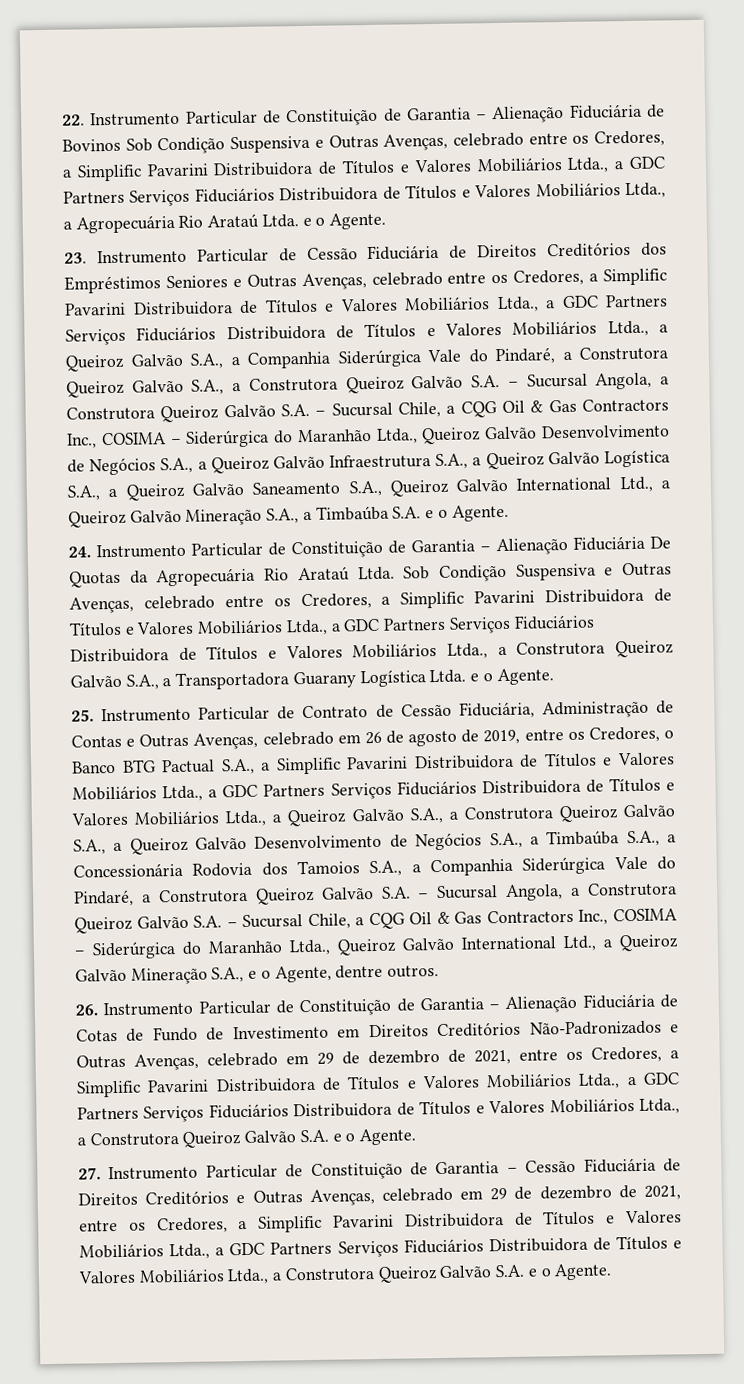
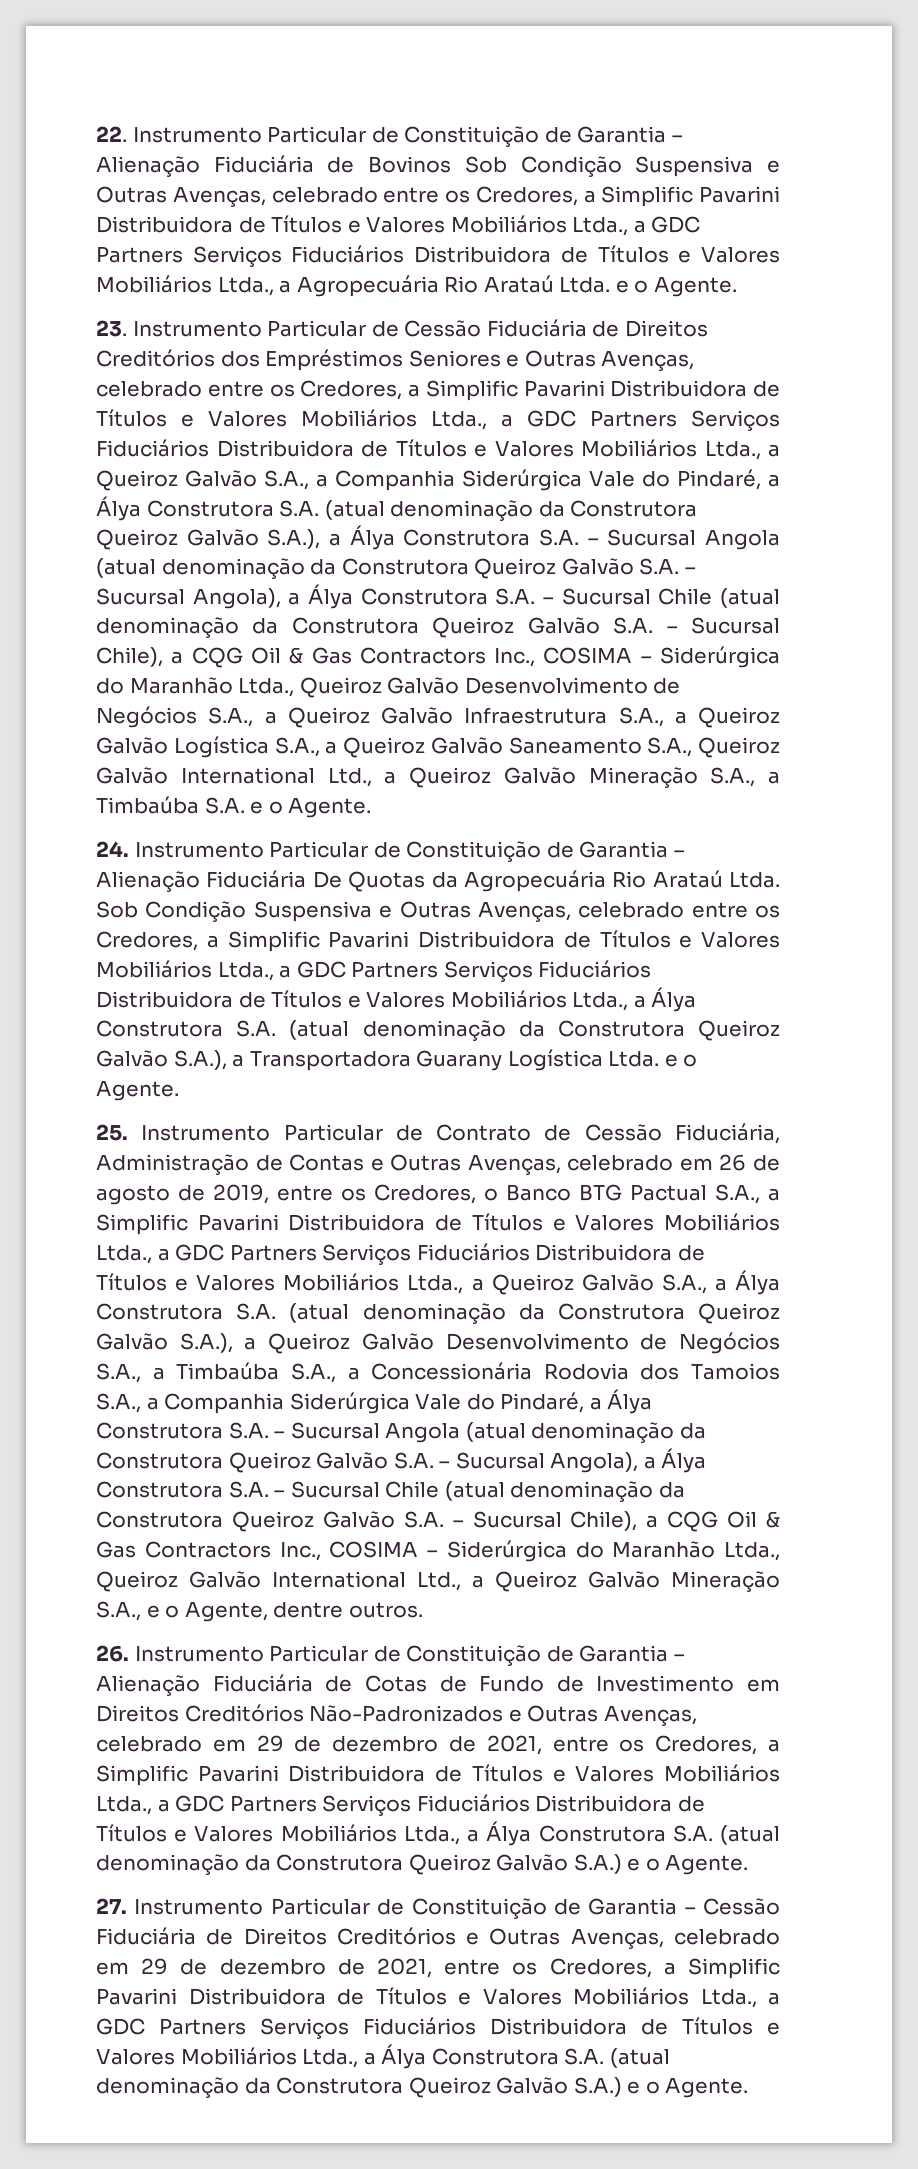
[579,346,668,361] [66,372,670,398] [66,401,441,423] Construtora Queiroz Galvão S.A., a Construtora Queiroz Galvão S.A. – Sucursal Angola, a Construtora Queiroz Galvão S.A. – Sucursal Chile, -> [96,496,698,521] [96,525,781,550] [96,558,696,579] [96,584,780,609] [96,617,780,638] [96,647,163,667] Álya Construtora S.A. (atual denominação da Construtora Queiroz Galvão S.A.), a Álya Construtora S.A. – Sucursal Angola (atual denominação da Construtora Queiroz Galvão S.A. – Sucursal Angola), a Álya Construtora S.A. – Sucursal Chile (atual denominação da Construtora Queiroz Galvão S.A. – Sucursal Chile),
[516,640,674,658] [70,674,159,690] Construtora Queiroz Galvão S.A., -> [651,987,697,1012] [96,1020,780,1041] [96,1050,227,1070] Álya Construtora S.A. (atual denominação da Construtora Queiroz Galvão S.A.),
[463,804,676,823] [73,839,106,855] Construtora Queiroz Galvão S.A., -> [735,1270,781,1295] [96,1303,780,1324] [96,1333,233,1353] Álya Construtora S.A. (atual denominação da Construtora Queiroz Galvão S.A.),
[158,882,677,905] [74,913,351,934] Construtora Queiroz Galvão S.A. – Sucursal Angola, a Construtora Queiroz Galvão S.A. – Sucursal Chile, -> [607,1389,653,1414] [96,1422,706,1443] [96,1448,707,1473] [96,1481,685,1502] [96,1511,638,1532] Álya Construtora S.A. – Sucursal Angola (atual denominação da Construtora Queiroz Galvão S.A. – Sucursal Angola), a Álya Construtora S.A. – Sucursal Chile (atual denominação da Construtora Queiroz Galvão S.A. – Sucursal Chile),
[89,1129,329,1148] Construtora Queiroz Galvão S.A. -> [486,1821,780,1846] [96,1854,622,1875] Álya Construtora S.A. (atual denominação da Construtora Queiroz Galvão S.A.)
[284,1264,525,1283] Construtora Queiroz Galvão S.A. -> [381,2044,670,2069] [96,2077,622,2098] Álya Construtora S.A. (atual denominação da Construtora Queiroz Galvão S.A.)

